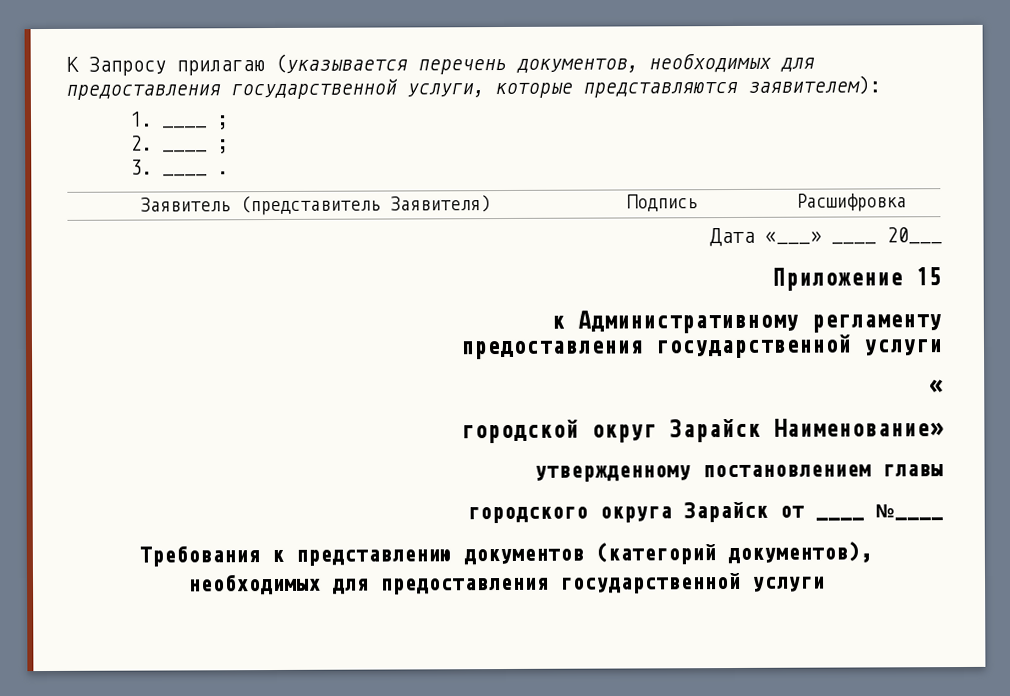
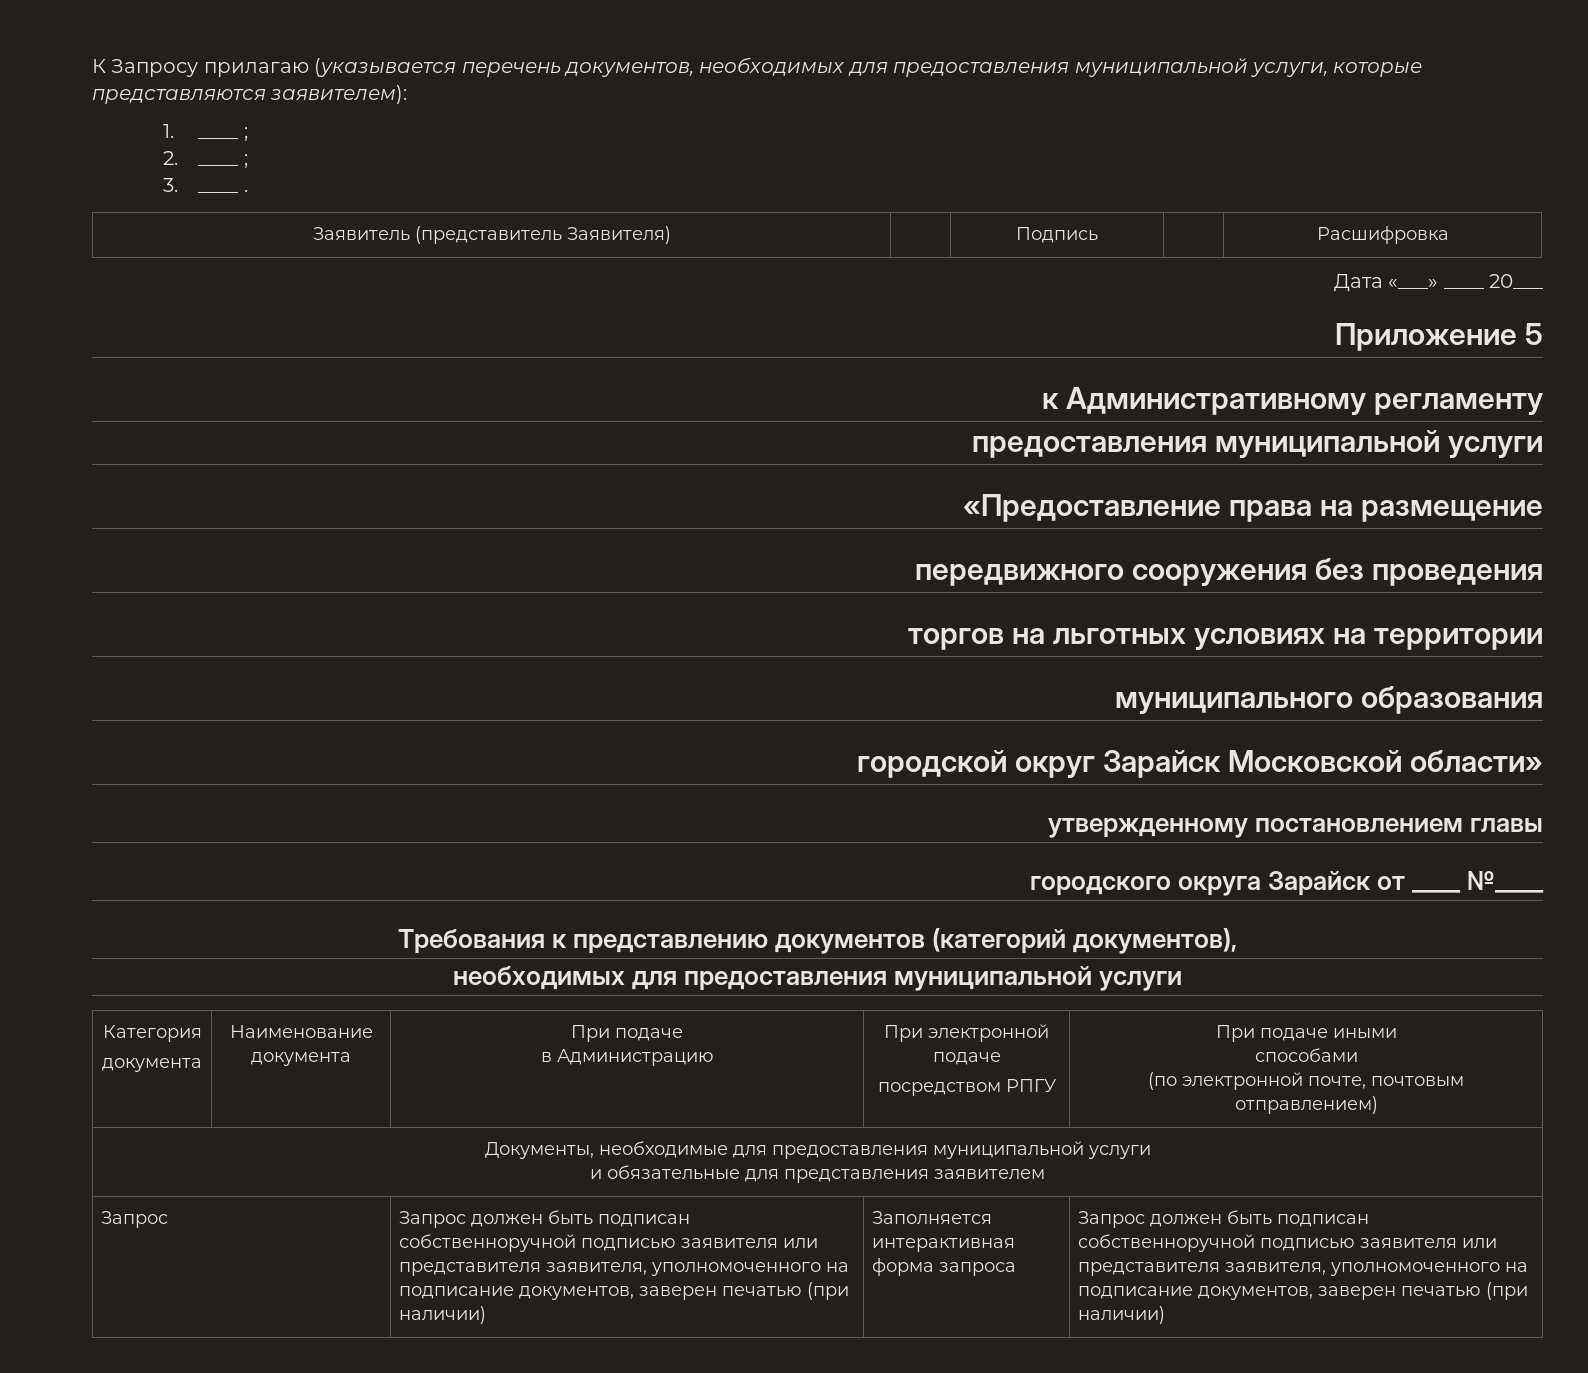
[231,78,398,100] государственной -> [1074,58,1248,77] муниципальной
[915,267,942,286] 15 -> [1525,323,1543,345] 5
[655,334,943,359] [929,379,944,394] государственной услуги // « -> [1214,430,1543,459] [962,494,1543,522] [914,558,1543,587] [907,628,1543,651] [1114,686,1543,715] муниципальной услуги // «Предоставление права на размещение // передвижного сооружения без проведения // торгов на льготных условиях на территории // муниципального образования
[773,418,944,437] Наименование» -> [1227,750,1543,772] Московской области»
[559,572,825,594] государственной услуги -> [894,966,1183,991] [102,1025,202,1042] [102,1058,202,1072] [229,1025,373,1038] [251,1052,351,1066] [571,1025,683,1042] [540,1049,714,1066] [883,1024,1049,1042] [932,1052,1001,1065] [877,1079,1057,1096] [1215,1025,1397,1042] [1254,1048,1358,1062] [1148,1072,1464,1090] [1234,1096,1378,1114] [484,1141,1151,1159] [590,1165,1045,1183] [101,1211,169,1228] [399,1210,691,1228] [399,1234,819,1252] [399,1262,850,1276] [399,1282,850,1300] [399,1306,487,1324] [872,1211,993,1224] [872,1238,1016,1252] [872,1258,1017,1276] [1078,1210,1370,1228] [1078,1234,1498,1252] [1078,1262,1529,1276] [1078,1282,1529,1300] [1078,1306,1166,1324] муниципальной услуги // Категория // документа | Наименование документа | При подаче // в Администрацию | При электронной подаче // посредством РПГУ | При подаче иными // способами // (по электронной почте, почтовым отправлением) // Документы, необходимые для предоставления муниципальной услуги // и обязательные для представления заявителем // Запрос | Запрос должен быть подписан собственноручной подписью заявителя или представителя заявителя, уполномоченного на подписание документов, заверен печатью (при наличии) | Заполняется интерактивная форма запроса | Запрос должен быть подписан собственноручной подписью заявителя или представителя заявителя, уполномоченного на подписание документов, заверен печатью (при наличии)

